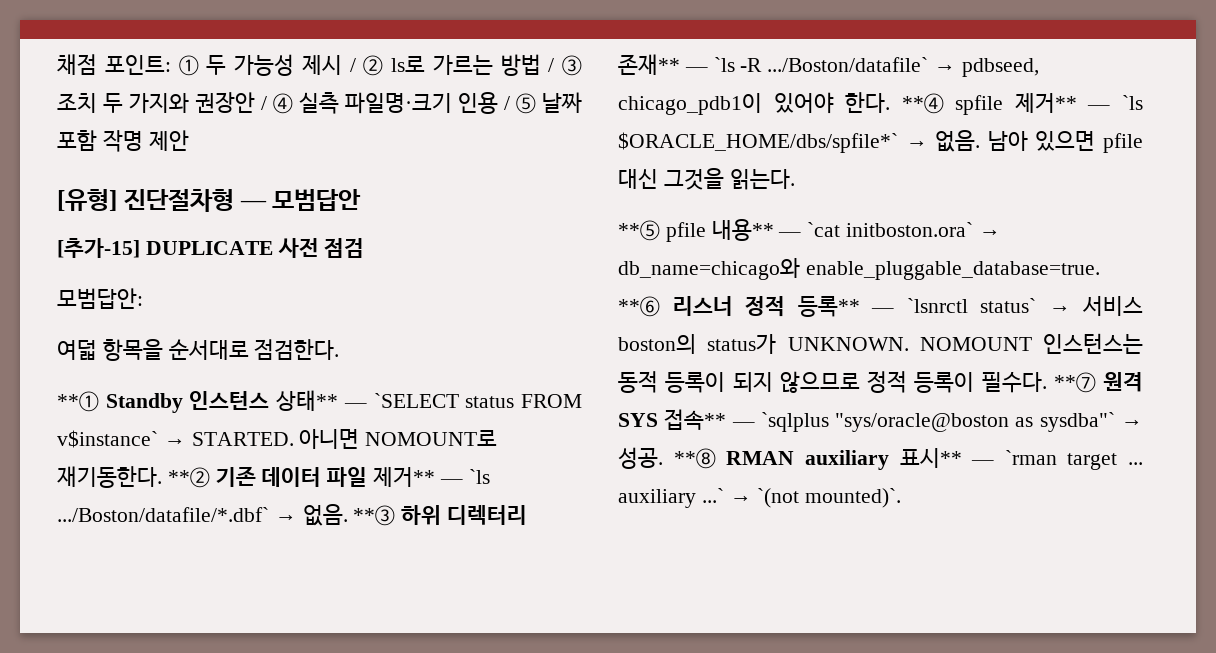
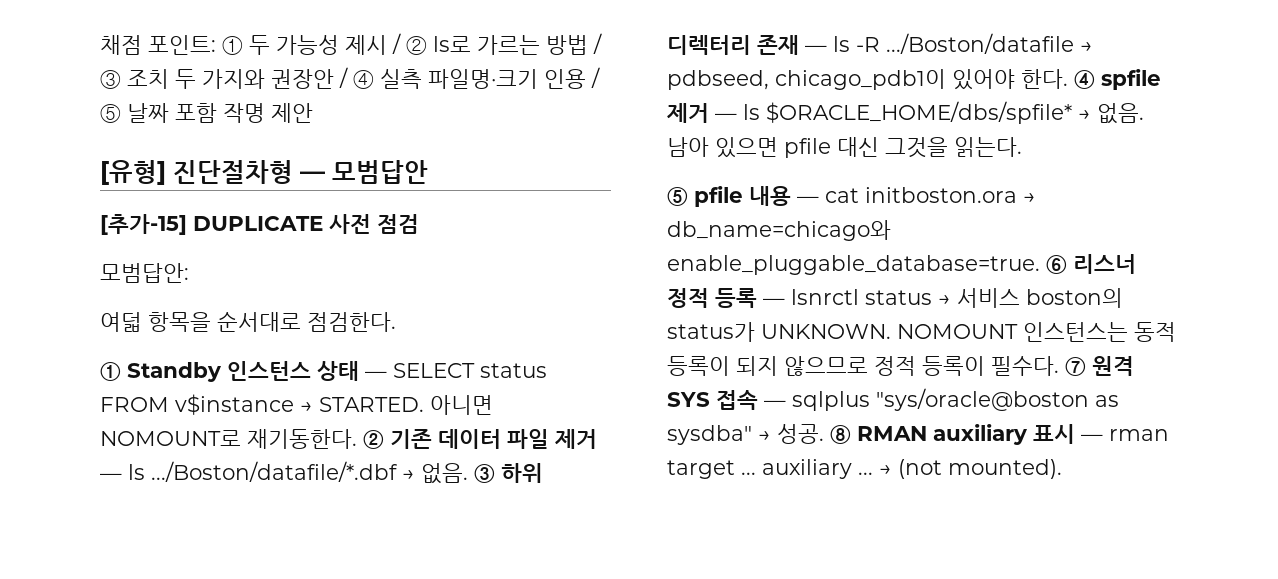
[57,391,99,412] **① -> [100,362,121,381] ①
[276,390,459,411] 상태** — `SELECT -> [317,361,475,381] 상태 — SELECT
[57,430,158,448] v$instance` -> [175,394,294,415] v$instance
[167,467,210,488] **② -> [363,430,384,449] ②
[373,467,490,487] [57,504,396,526] 제거** — `ls .../Boston/datafile/*.dbf` → 없음. **③ -> [555,429,597,449] [100,461,495,484] 제거 — ls .../Boston/datafile/*.dbf → 없음. ③
[618,54,929,75] 존재** — `ls -R .../Boston/datafile` -> [757,33,1074,55] 존재 — ls -R .../Boston/datafile
[901,93,1143,115] [618,132,898,153] **④ spfile 제거** — `ls $ORACLE_HOME/dbs/spfile*` -> [1074,69,1161,90] [667,101,1072,124] ④ spfile 제거 — ls $ORACLE_HOME/dbs/spfile*
[618,219,974,242] **⑤ pfile 내용** — `cat initboston.ora` -> [667,186,1017,207] ⑤ pfile 내용 — cat initboston.ora
[618,296,660,317] **⑥ -> [1046,255,1067,274] ⑥
[797,296,1036,317] 등록** — `lsnrctl status` -> [715,288,932,308] 등록 — lsnrctl status
[1053,372,1096,393] **⑦ -> [1065,357,1086,376] ⑦
[664,409,829,432] 접속** — `sqlplus -> [716,390,870,411] 접속 — sqlplus
[1039,412,1115,432] sysdba"` -> [667,425,752,445] sysdba"
[673,448,716,469] **⑧ -> [830,425,851,444] ⑧
[899,448,1143,470] [618,488,902,508] 표시** — `rman target ... auxiliary ...` → `(not mounted)`. -> [1033,424,1169,444] [667,459,1062,479] 표시 — rman target ... auxiliary ... → (not mounted).

